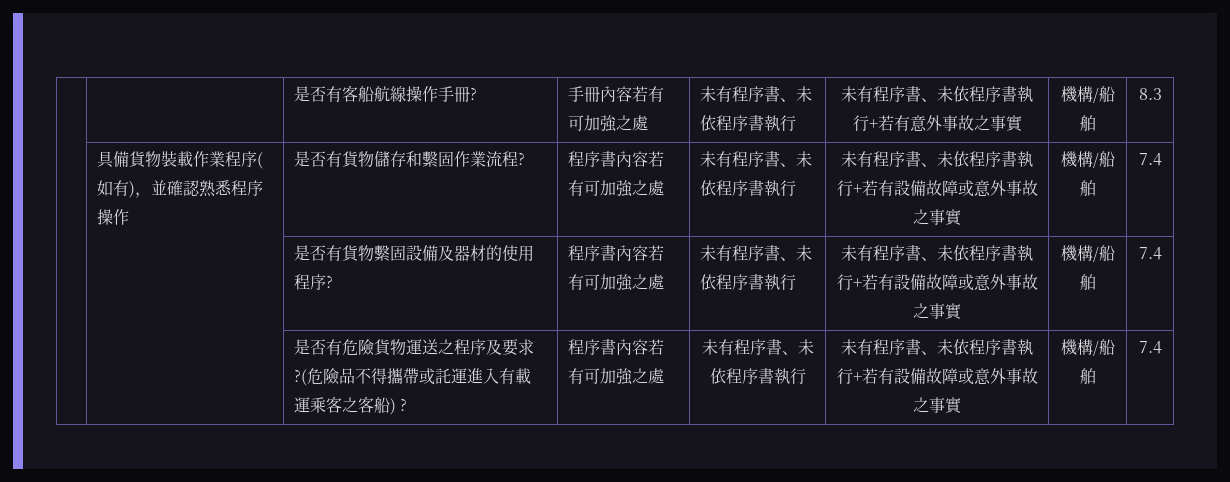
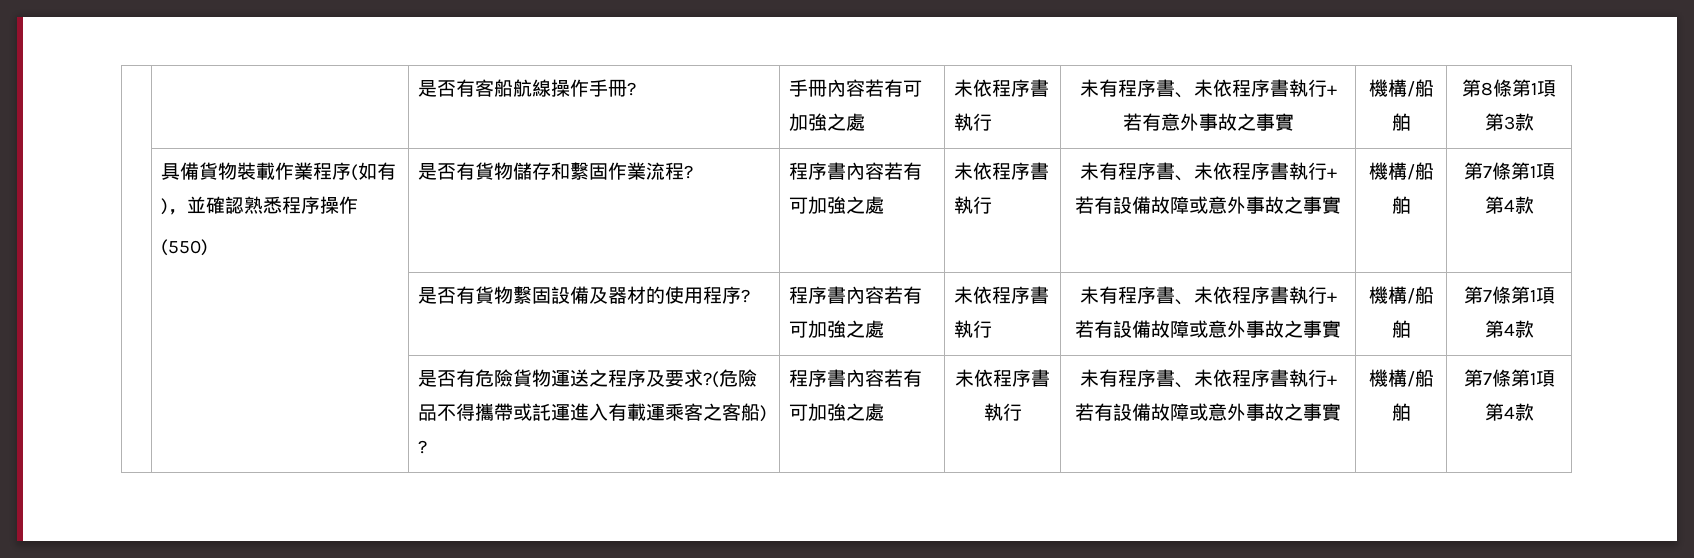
[716,86,813,102] 有程序書、未 -> (974, 88) none
[1138,88,1162,100] 8.3 -> [1462,79,1556,97] [1484,113,1534,131] 第8條第1項第3款
(130, 217) none -> [161,239,209,256] // (550)
[716,151,813,167] 有程序書、未 -> (974, 171) none
[1138,153,1162,166] 7.4 -> [1463,162,1555,180] [1484,196,1534,214] 第7條第1項第4款
[716,245,813,261] 有程序書、未 -> (974, 295) none
[1138,247,1162,260] 7.4 -> [1463,286,1555,304] [1484,320,1534,338] 第7條第1項第4款
[717,339,814,355] 有程序書、未 -> (974, 378) none
[1138,341,1162,354] 7.4 -> [1463,369,1555,387] [1484,403,1534,421] 第7條第1項第4款

